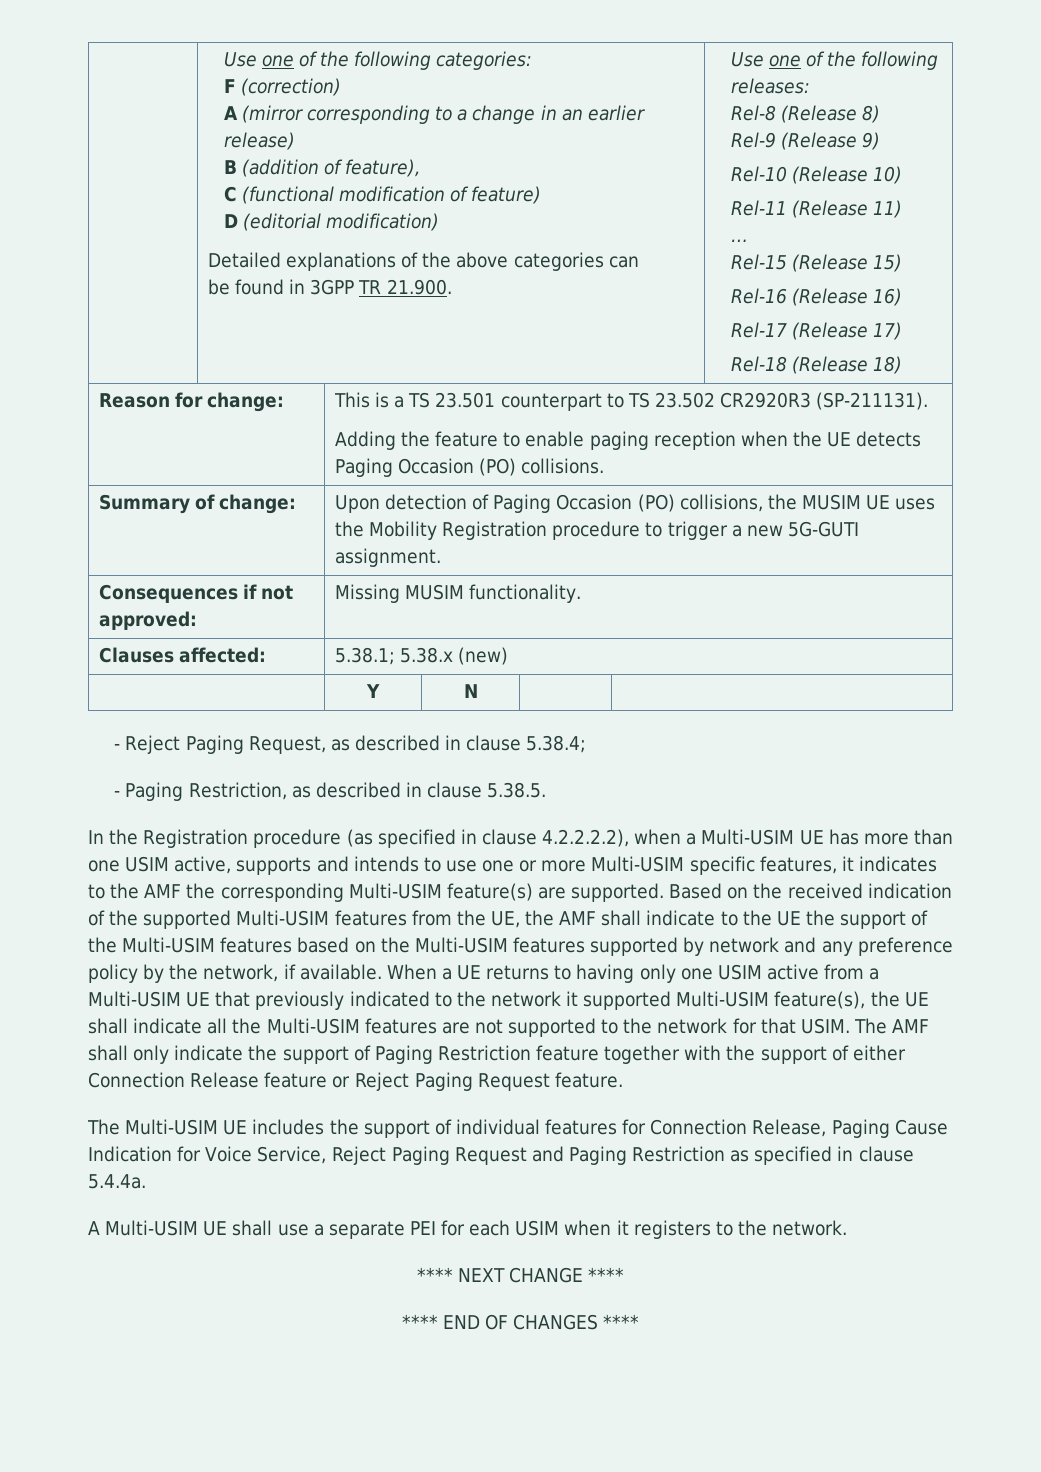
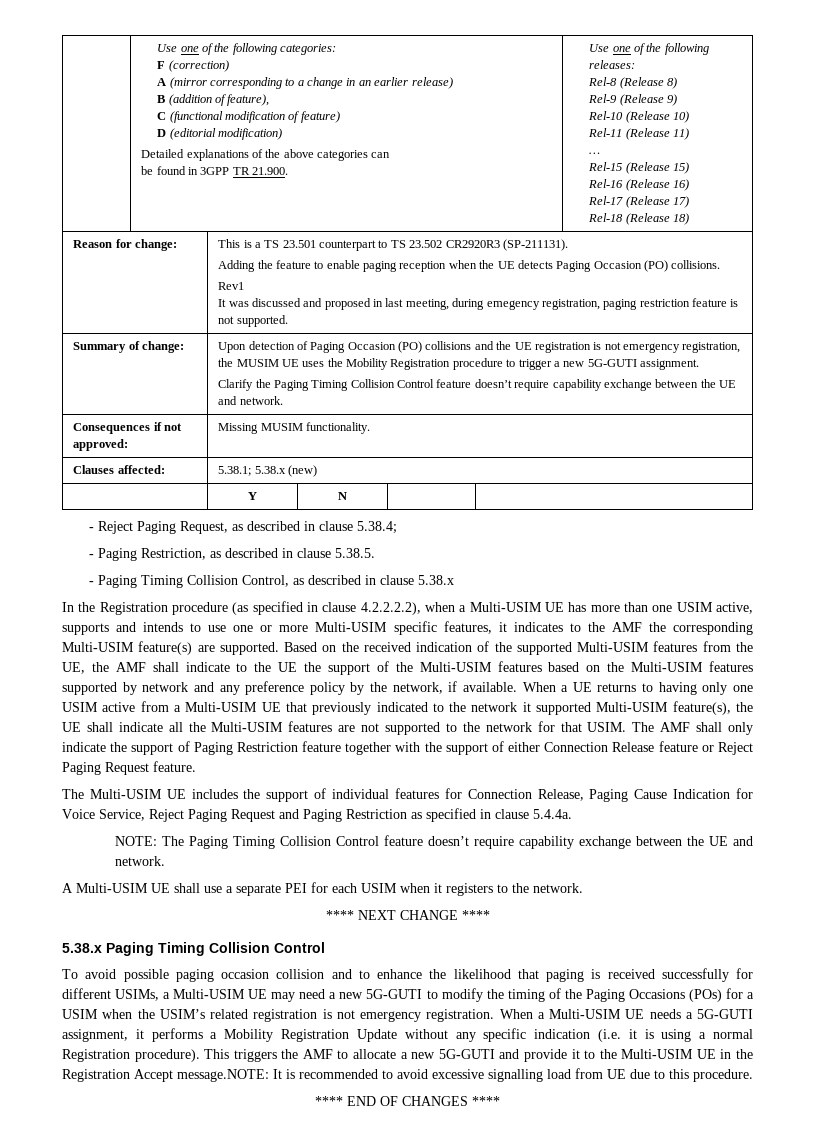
(605, 466) none -> [218,282,245,290] [218,298,739,310] [218,315,288,327] // Rev1 // It was discussed and proposed in last meeting, during emegency registration, paging restriction feature is not supported.
[679,494,763,512] collisions, -> [425,341,741,353] collisions and the UE registration is not emergency registration,
(441, 557) none -> [218,379,737,391] [218,396,283,405] // Clarify the Paging Timing Collision Control feature doesn’t require capability exchange between the UE and network.
(547, 790) none -> [88,575,454,588] // - Paging Timing Collision Control, as described in clause 5.38.x
(146, 1181) none -> [115,835,754,849] [115,856,166,866] // NOTE: The Paging Timing Collision Control feature doesn’t require capability exchange between the UE and network.
(625, 1274) none -> [62,942,325,956] [62,968,753,982] [62,988,754,1002] [62,1009,753,1022] [62,1028,753,1042] [62,1049,753,1062] [62,1068,753,1082] // 5.38.x Paging Timing Collision Control // To avoid possible paging occasion collision and to enhance the likelihood that paging is received successfully for different USIMs, a Multi-USIM UE may need a new 5G-GUTI to modify the timing of the Paging Occasions (POs) for a USIM when the USIM’s related registration is not emergency registration. When a Multi-USIM UE needs a 5G-GUTI assignment, it performs a Mobility Registration Update without any specific indication (i.e. it is using a normal Registration procedure). This triggers the AMF to allocate a new 5G-GUTI and provide it to the Multi-USIM UE in the Registration Accept message.NOTE: It is recommended to avoid excessive signalling load from UE due to this procedure.

